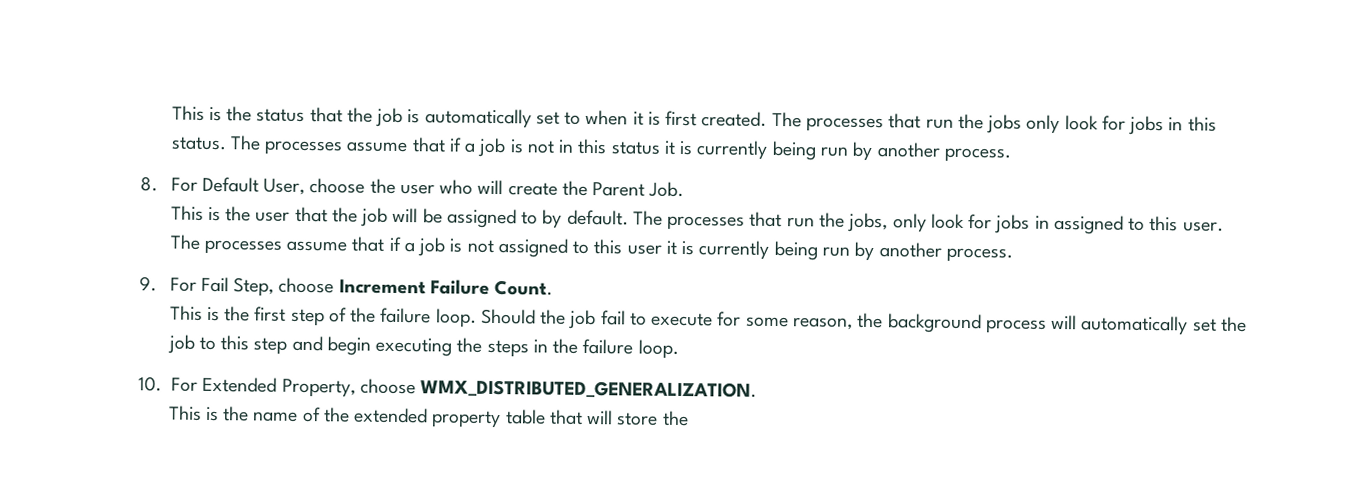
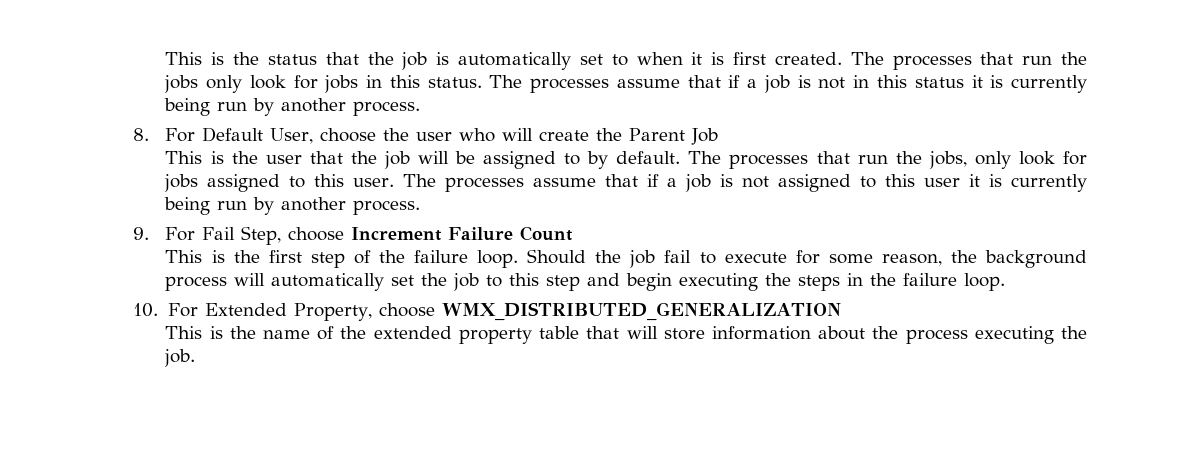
[648,181,685,198] Job. -> [691,128,719,145] Job
[1034,215,1050,229] in -> (199, 183) none
[494,280,554,296] Count. -> [520,226,574,241] Count
[420,379,758,399] WMX_DISTRIBUTED_GENERALIZATION. -> [441,302,841,321] WMX_DISTRIBUTED_GENERALIZATION
[662,410,689,427] the -> [711,326,1087,344] [164,349,196,367] information about the process executing the job.

